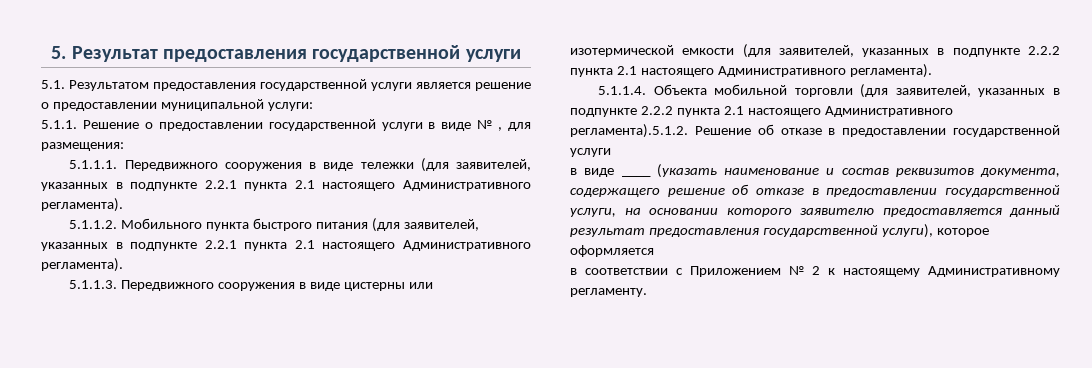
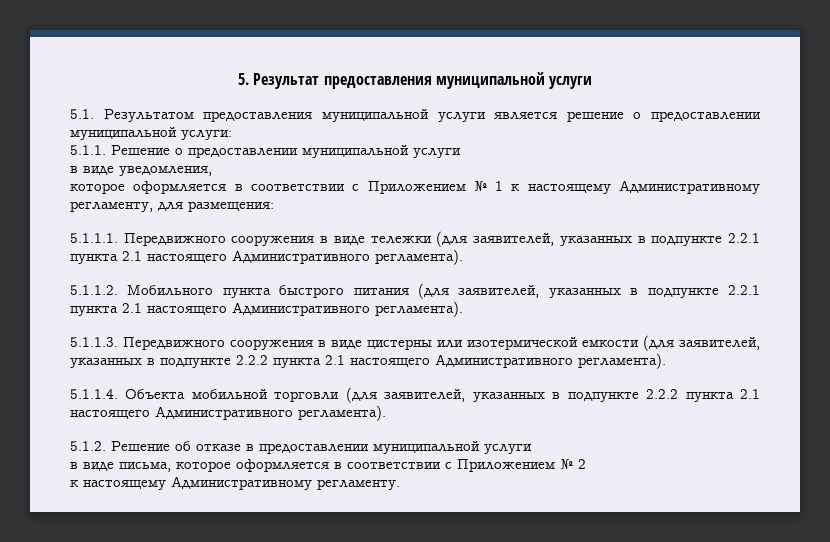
[312,45,461,62] государственной -> [435,72,545,89] муниципальной
[260,79,367,91] государственной -> [321,109,429,122] муниципальной
[268,119,503,131] государственной услуги в виде № , -> [302,145,461,158] [70,166,212,176] [70,180,760,194] [70,201,153,212] муниципальной услуги // в виде уведомления, // которое оформляется в соответствии с Приложением № 1 к настоящему Административному регламенту,
[570,124,688,138] регламента).5.1.2. -> [298,405,386,421] [70,441,106,451] регламента). // 5.1.2.
[953,125,1060,137] [570,148,611,157] [570,164,1060,178] [570,184,1060,197] [570,205,1060,217] [570,224,989,238] [570,245,654,257] государственной услуги // в виде ____ (указать наименование и состав реквизитов документа, содержащего решение об отказе в предоставлении государственной услуги, на основании которого заявителю предоставляется данный результат предоставления государственной услуги), которое оформляется // -> [373,441,532,454] [70,459,329,472] муниципальной услуги // в виде письма, которое оформляется
(820, 270) none -> (586, 464) //

